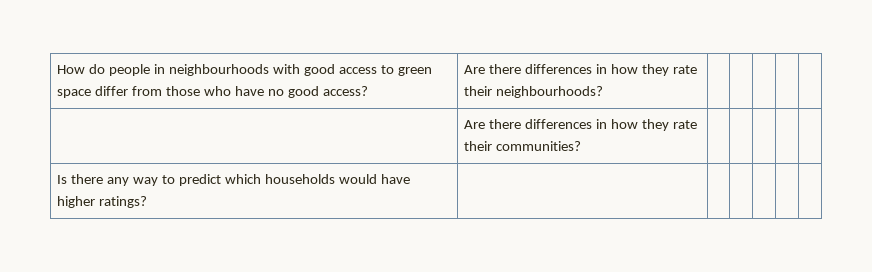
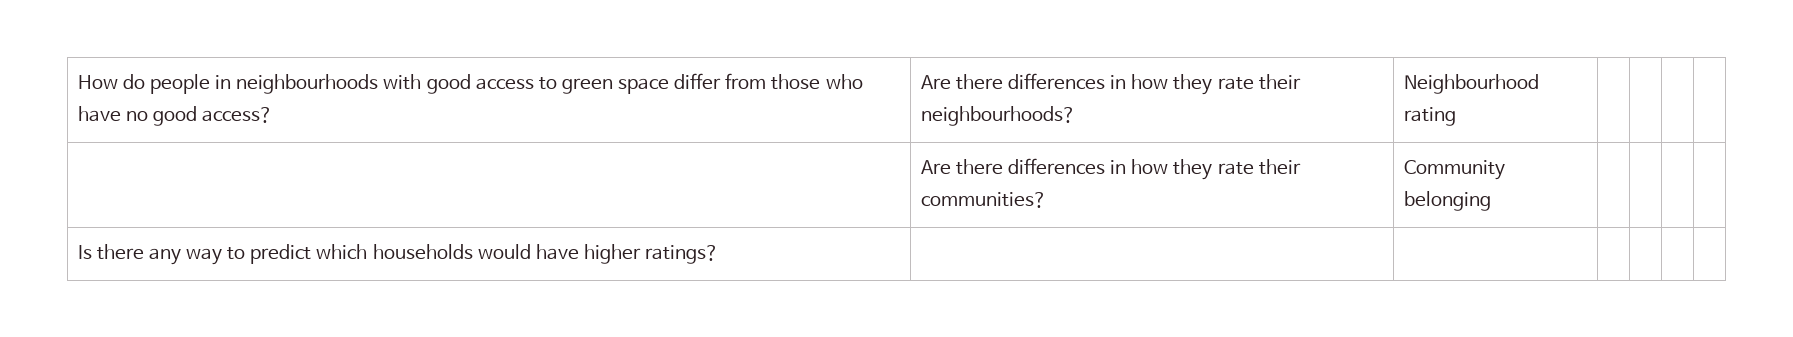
(604, 92) none -> [1403,74,1539,94] [1403,107,1456,126] Neighbourhood rating
(582, 146) none -> [1403,160,1505,180] [1403,191,1491,211] Community belonging

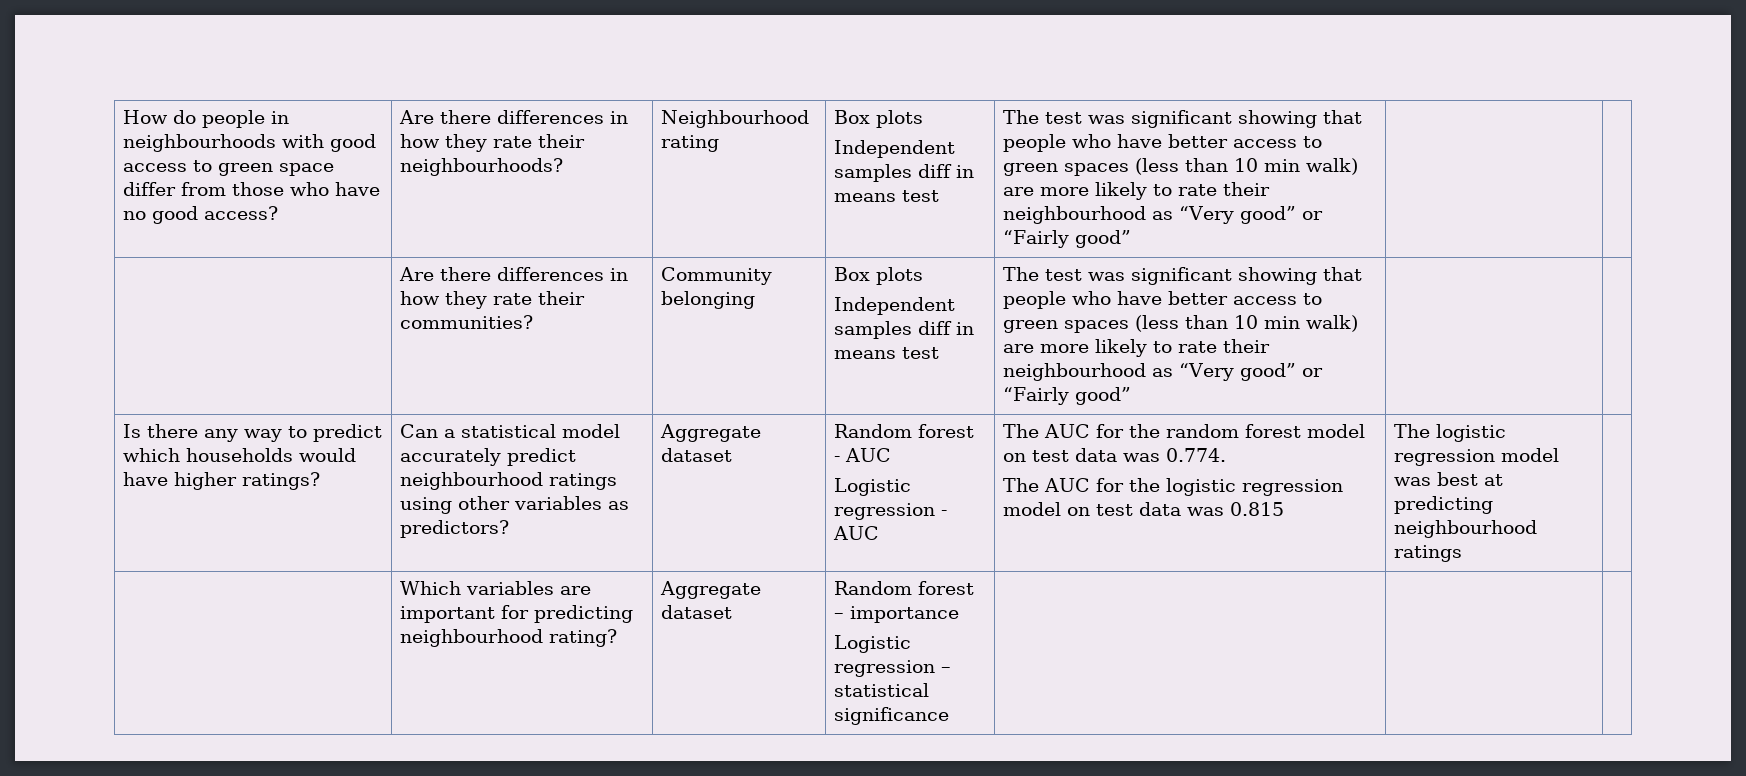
(1456, 116) | -> [834,110,924,128] [834,140,956,158] [834,164,975,182] [834,190,940,202] [1003,110,1363,128] [1003,134,1323,152] [1003,158,1359,176] [1003,182,1271,200] [1003,206,1323,224] [1003,230,1131,248] Box plots // Independent samples diff in means test | The test was significant showing that people who have better access to green spaces (less than 10 min walk) are more likely to rate their neighbourhood as “Very good” or “Fairly good”
(1491, 201) | -> [834,267,924,285] [834,297,956,315] [834,321,975,339] [834,347,940,359] [1003,267,1363,285] [1003,291,1323,309] [1003,315,1359,333] [1003,339,1271,357] [1003,363,1323,381] [1003,387,1131,405] Box plots // Independent samples diff in means test | The test was significant showing that people who have better access to green spaces (less than 10 min walk) are more likely to rate their neighbourhood as “Very good” or “Fairly good”
(720, 254) | | -> [400,424,621,438] [400,448,577,466] [400,472,618,490] [400,496,630,514] [400,520,510,538] [660,424,762,442] [661,448,733,462] [834,424,975,438] [834,448,892,462] [834,478,912,496] [834,503,948,520] [833,526,880,540] [1003,424,1366,438] [1003,448,1227,462] [1003,478,1344,496] [1003,502,1285,516] [1394,424,1507,442] [1394,448,1560,466] [1394,472,1504,486] [1394,496,1494,514] [1394,520,1538,538] [1394,545,1463,562] [400,581,592,595] [400,605,634,623] [400,629,618,647] [660,581,762,599] [661,605,733,619] [834,581,975,595] [834,606,960,623] [834,635,912,653] [834,660,952,677] [834,683,930,697] [834,707,950,725] Can a statistical model accurately predict neighbourhood ratings using other variables as predictors? | Aggregate dataset | Random forest - AUC // Logistic regression - AUC | The AUC for the random forest model on test data was 0.774. // The AUC for the logistic regression model on test data was 0.815 | The logistic regression model was best at predicting neighbourhood ratings | // | Which variables are important for predicting neighbourhood rating? | Aggregate dataset | Random forest – importance // Logistic regression – statistical significance

